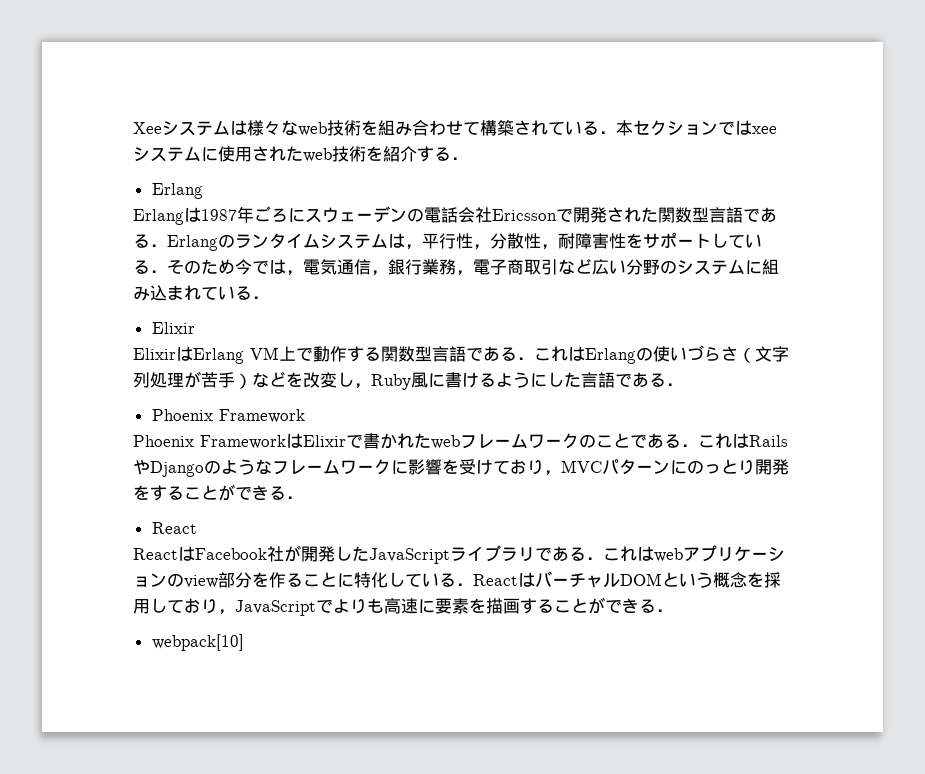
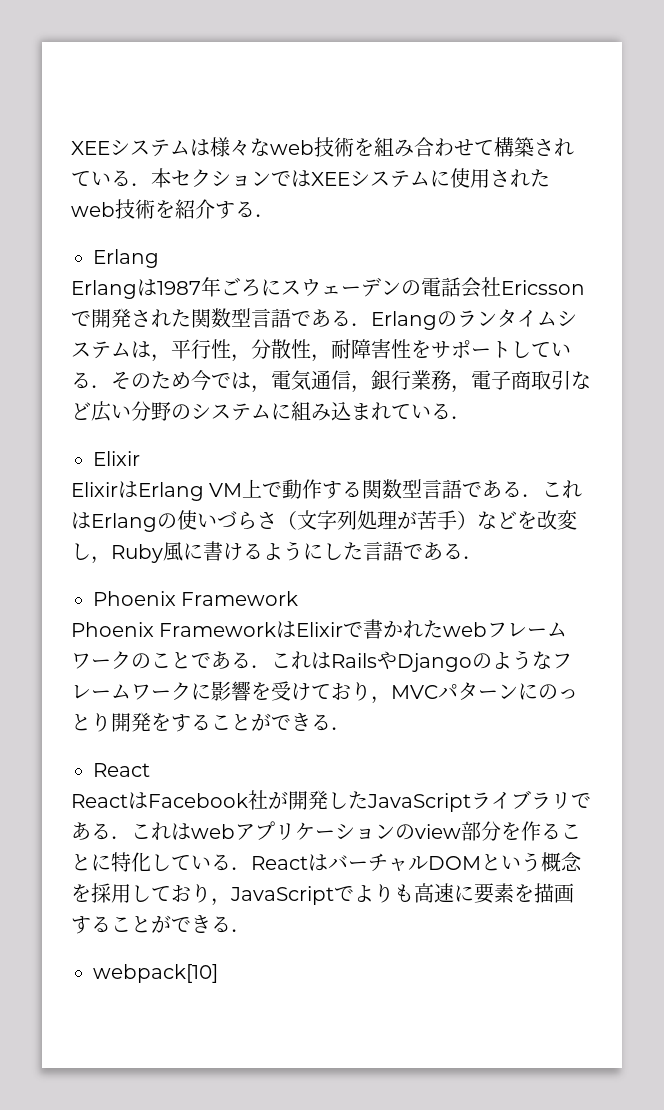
[133,122,162,134] Xee -> [71,141,110,155] XEE
[752,126,777,134] xee -> [311,172,350,186] XEE

